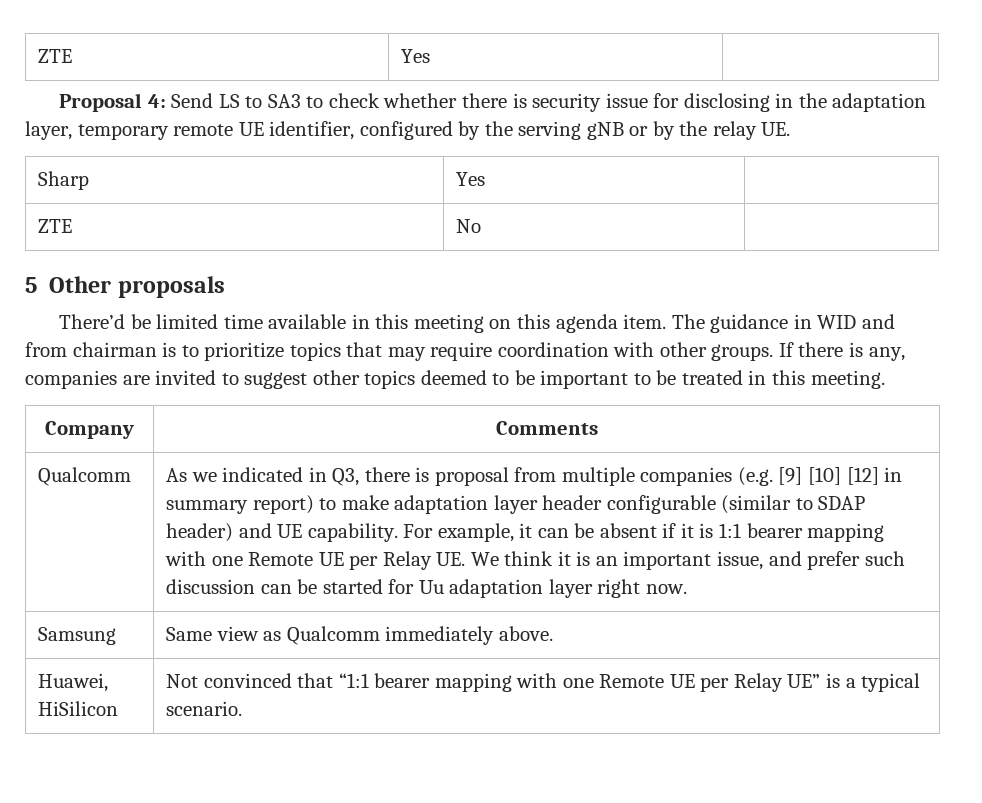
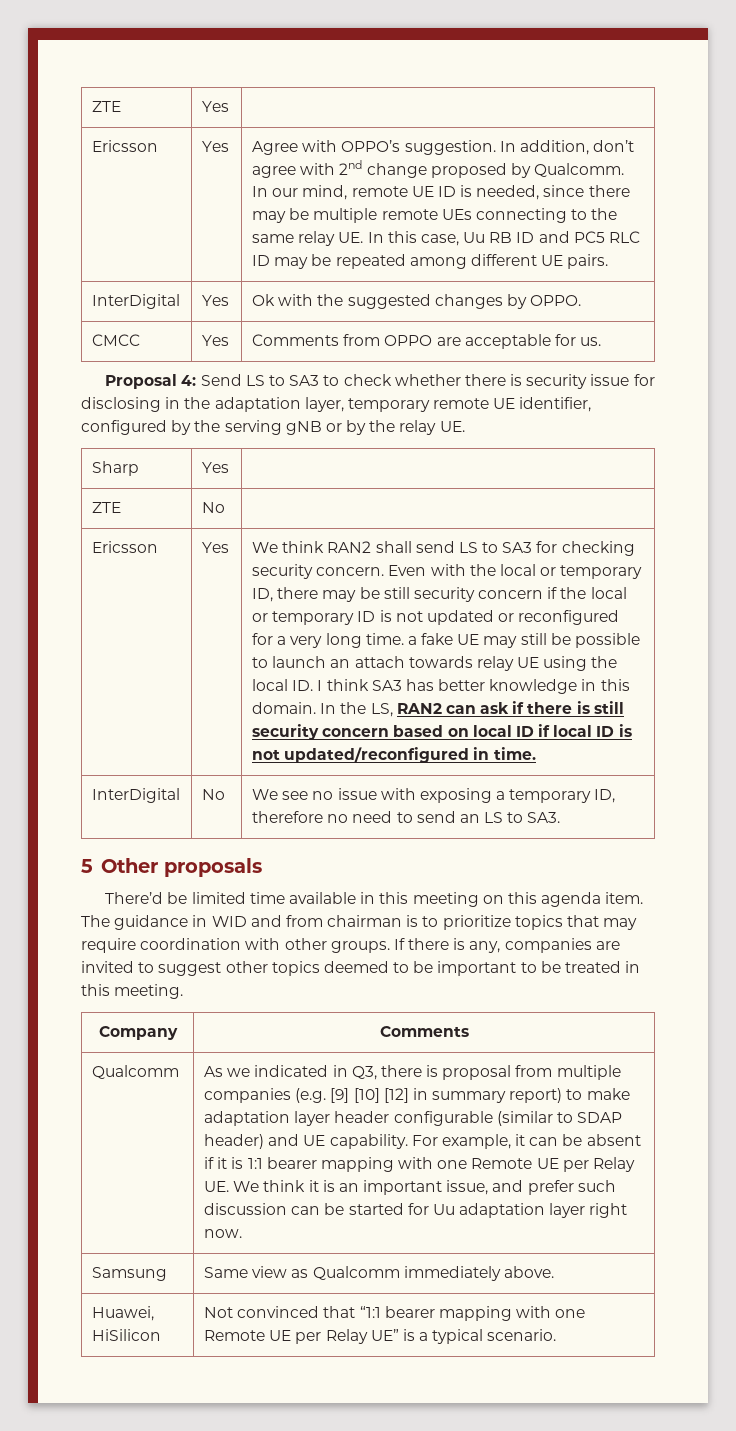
(431, 56) none -> [91,140,158,152] [201,141,229,152] [251,140,635,155] [251,160,625,178] [251,185,630,200] [251,208,618,223] [251,231,641,246] [251,254,609,269] [91,294,180,309] [201,295,229,306] [251,294,582,309] [91,334,140,346] [201,335,229,346] [251,334,602,349] // Ericsson | Yes | Agree with OPPO’s suggestion. In addition, don’t agree with 2nd change proposed by Qualcomm. In our mind, remote UE ID is needed, since there may be multiple remote UEs connecting to the same relay UE. In this case, Uu RB ID and PC5 RLC ID may be repeated among different UE pairs. // InterDigital | Yes | Ok with the suggested changes by OPPO. // CMCC | Yes | Comments from OPPO are acceptable for us.
(482, 226) none -> [91,541,158,553] [201,542,229,553] [251,541,635,556] [251,564,643,579] [251,587,627,602] [251,610,620,625] [251,633,641,648] [251,656,618,671] [251,679,630,694] [251,701,624,717] [251,724,632,740] [251,747,536,763] [91,788,180,803] [201,789,225,800] [251,788,616,803] [251,811,561,823] // Ericsson | Yes | We think RAN2 shall send LS to SA3 for checking security concern. Even with the local or temporary ID, there may be still security concern if the local or temporary ID is not updated or reconfigured for a very long time. a fake UE may still be possible to launch an attach towards relay UE using the local ID. I think SA3 has better knowledge in this domain. In the LS, RAN2 can ask if there is still security concern based on local ID if local ID is not updated/reconfigured in time. // InterDigital | No | We see no issue with exposing a temporary ID, therefore no need to send an LS to SA3.

